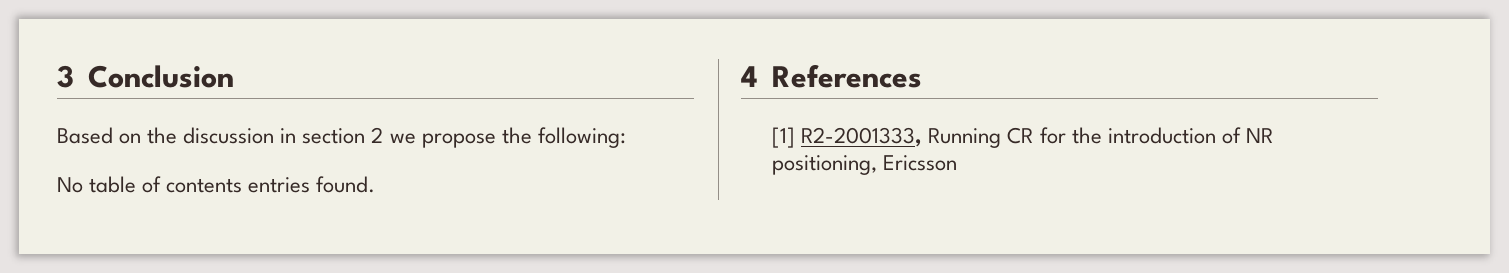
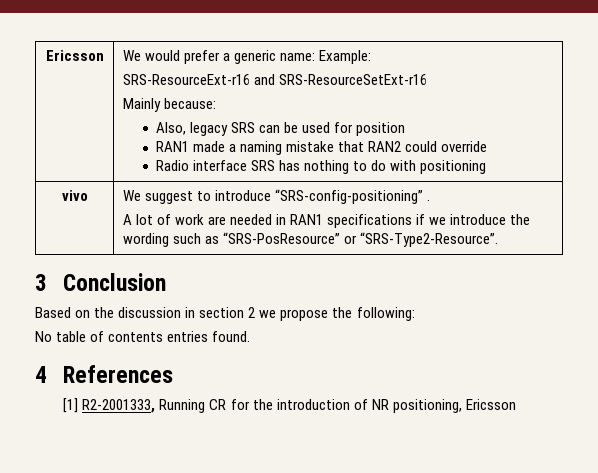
(57, 76) none -> [45,50,104,61] [122,50,371,64] [122,74,427,85] [122,98,216,112] [156,122,406,136] [156,141,488,155] [156,160,487,174] [61,190,88,201] [122,189,430,204] [122,214,531,228] [122,232,498,247] Ericsson | We would prefer a generic name: Example: // SRS-ResourceExt-r16 and SRS-ResourceSetExt-r16 // Mainly because: // Also, legacy SRS can be used for position // RAN1 made a naming mistake that RAN2 could override // Radio interface SRS has nothing to do with positioning // vivo | We suggest to introduce “SRS-config-positioning” . // A lot of work are needed in RAN1 specifications if we introduce the wording such as “SRS-PosResource” or “SRS-Type2-Resource”. //

